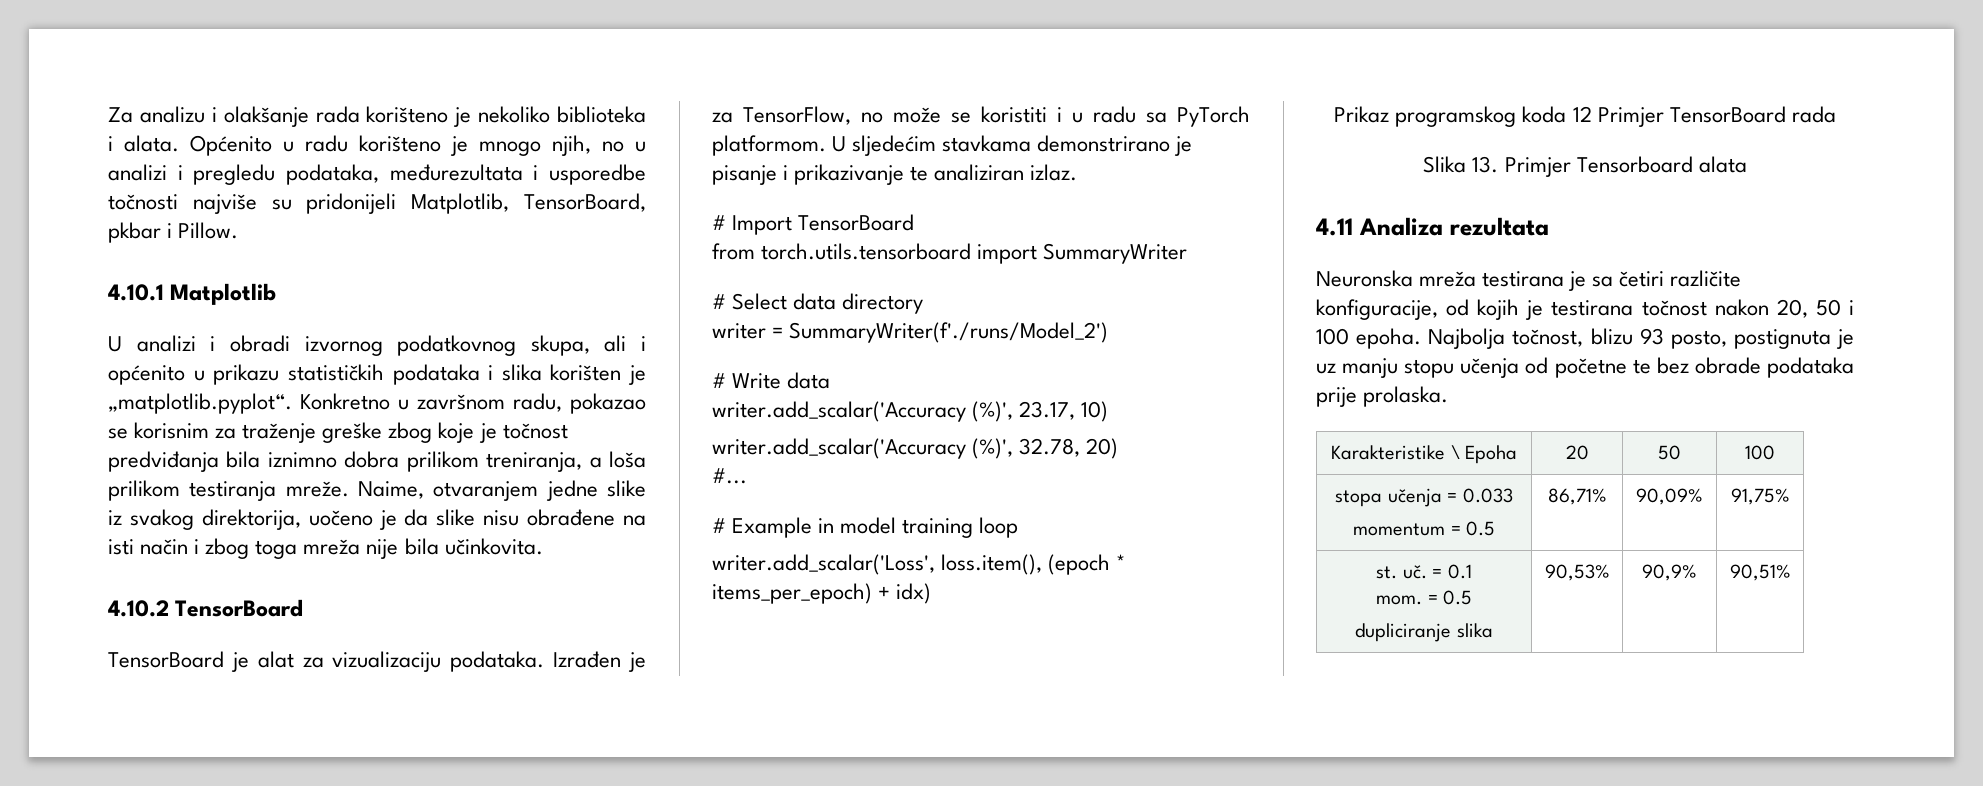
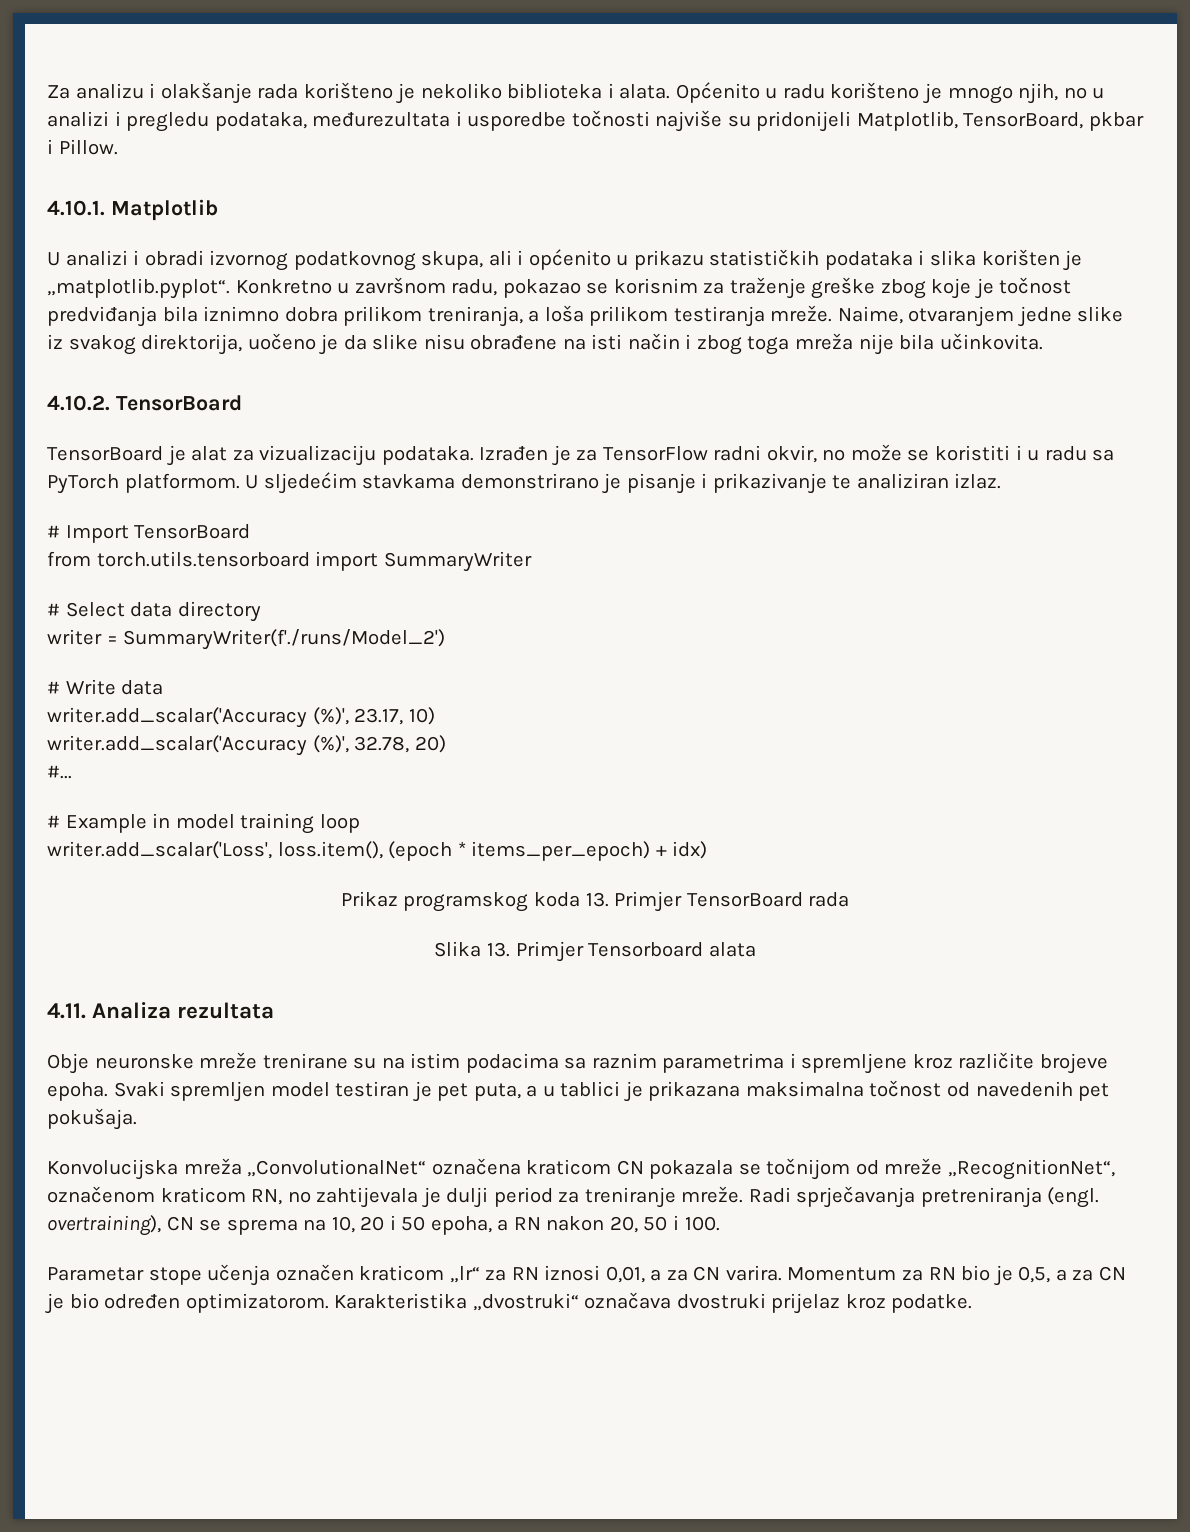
[108,284,164,301] 4.10.1 -> [47,200,105,216] 4.10.1.
[108,600,169,617] 4.10.2 -> [47,395,110,411] 4.10.2.
[743,106,851,125] TensorFlow, -> [602,445,817,463] TensorFlow radni okvir,
[1572,106,1592,122] 12 -> [585,892,609,907] 13.
[1316,218,1353,236] 4.11 -> [47,1003,86,1019] 4.11.
[1316,270,1742,291] [1316,299,1854,320] [1316,328,1854,349] [1316,357,1854,378] [1316,386,1449,407] [1331,445,1517,464] [1565,445,1589,460] [1658,445,1681,460] [1745,445,1775,460] [1335,488,1513,507] [1353,521,1495,536] [1547,488,1607,505] [1636,488,1703,505] [1730,488,1790,505] [1376,564,1472,579] [1376,590,1472,605] [1355,623,1493,642] [1544,564,1610,581] [1642,564,1697,581] [1729,564,1791,581] Neuronska mreža testirana je sa četiri različite konfiguracije, od kojih je testirana točnost nakon 20, 50 i 100 epoha. Najbolja točnost, blizu 93 posto, postignuta je uz manju stopu učenja od početne te bez obrade podataka prije prolaska. // Karakteristike \ Epoha | 20 | 50 | 100 // stopa učenja = 0.033 // momentum = 0.5 | 86,71% | 90,09% | 91,75% // st. uč. = 0.1 // mom. = 0.5 // dupliciranje slika | 90,53% | 90,9% | 90,51% -> [47,1052,1109,1074] [47,1080,1110,1102] [47,1108,137,1130] [47,1158,1115,1180] [47,1186,1100,1208] [47,1215,720,1236] [47,1264,1126,1286] [45,1292,973,1314] Obje neuronske mreže trenirane su na istim podacima sa raznim parametrima i spremljene kroz različite brojeve epoha. Svaki spremljen model testiran je pet puta, a u tablici je prikazana maksimalna točnost od navedenih pet pokušaja. // Konvolucijska mreža „ConvolutionalNet“ označena kraticom CN pokazala se točnijom od mreže „RecognitionNet“, označenom kraticom RN, no zahtijevala je dulji period za treniranje mreže. Radi sprječavanja pretreniranja (engl. overtraining), CN se sprema na 10, 20 i 50 epoha, a RN nakon 20, 50 i 100. // Parametar stope učenja označen kraticom „lr“ za RN iznosi 0,01, a za CN varira. Momentum za RN bio je 0,5, a za CN je bio određen optimizatorom. Karakteristika „dvostruki“ označava dvostruki prijelaz kroz podatke.

